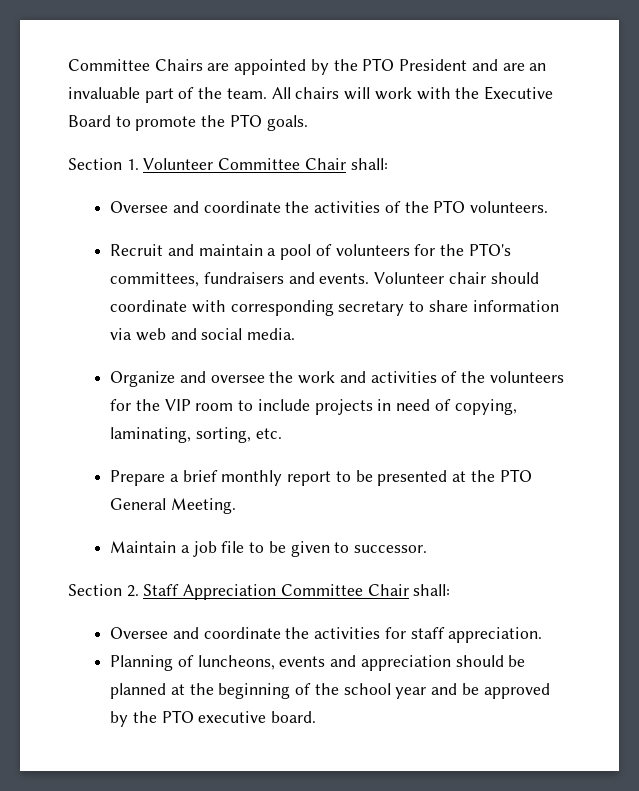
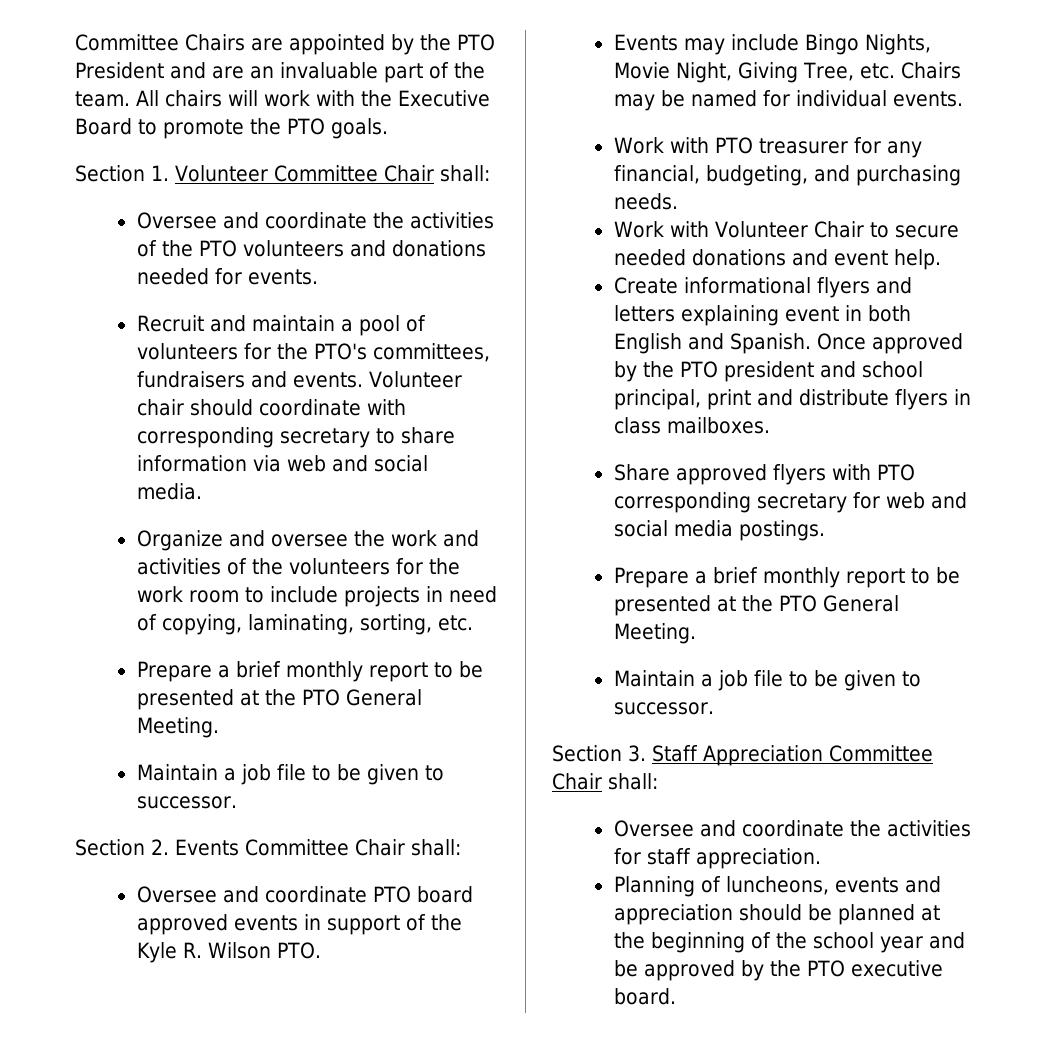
[470,201,549,213] volunteers. -> [242,240,486,257] [136,268,318,285] volunteers and donations needed for events.
[164,399,191,411] VIP -> [136,586,183,603] work
(139, 591) none -> [175,839,461,856] [136,886,473,903] [136,914,462,935] [136,942,321,963] [613,34,931,55] [613,62,961,83] [613,90,963,111] [613,137,922,158] [613,165,961,186] [613,193,678,210] [613,221,959,238] [613,249,941,270] [613,277,912,298] [613,305,911,326] [613,333,963,354] [613,361,923,382] [613,389,971,410] [613,417,770,434] [613,464,915,485] [613,492,967,513] [613,520,825,541] [613,567,960,588] [613,595,899,616] [613,623,696,644] [613,670,921,691] [613,702,714,715] [552,745,646,762] Events Committee Chair shall: // Oversee and coordinate PTO board approved events in support of the Kyle R. Wilson PTO. // Events may include Bingo Nights, Movie Night, Giving Tree, etc. Chairs may be named for individual events. // Work with PTO treasurer for any financial, budgeting, and purchasing needs. // Work with Volunteer Chair to secure needed donations and event help. // Create informational flyers and letters explaining event in both English and Spanish. Once approved by the PTO president and school principal, print and distribute flyers in class mailboxes. // Share approved flyers with PTO corresponding secretary for web and social media postings. // Prepare a brief monthly report to be presented at the PTO General Meeting. // Maintain a job file to be given to successor. // Section 3.

